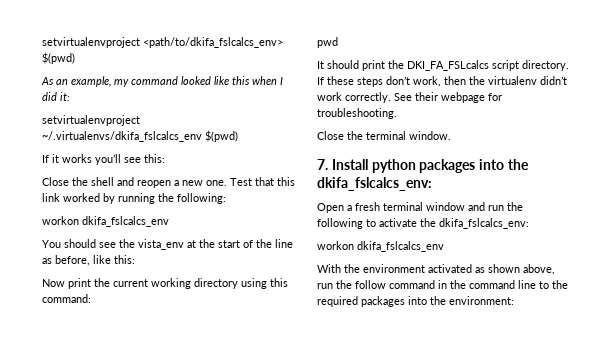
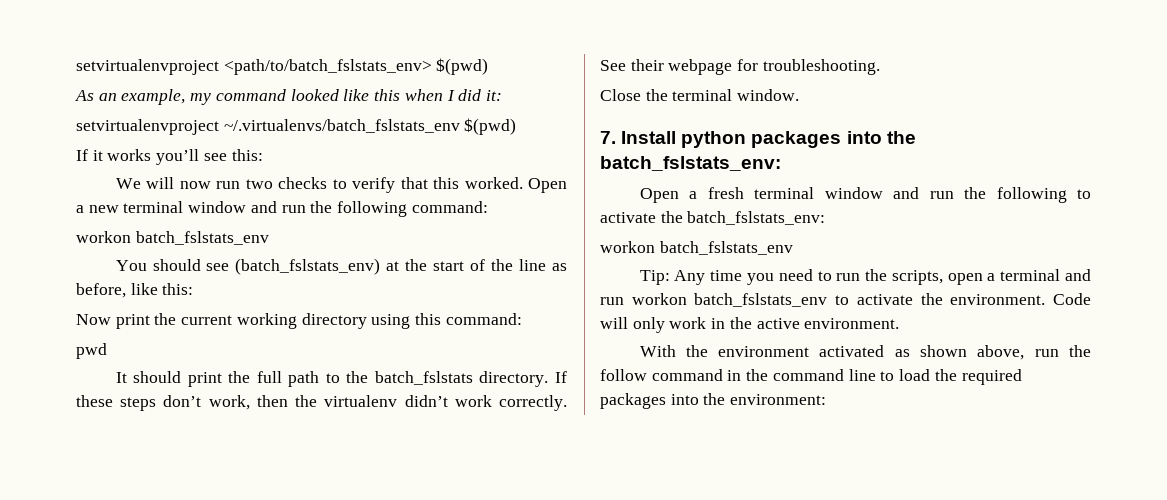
[42,37,283,48] setvirtualenvproject <path/to/dkifa_fslcalcs_env> -> [76,59,432,75] setvirtualenvproject <path/to/batch_fslstats_env>
[42,131,202,142] ~/.virtualenvs/dkifa_fslcalcs_env -> [223,119,460,133] ~/.virtualenvs/batch_fslstats_env
[42,177,295,188] [42,193,226,204] [42,216,169,227] Close the shell and reopen a new one. Test that this link worked by running the following: // workon dkifa_fslcalcs_env -> [115,177,567,193] [76,201,488,217] [76,231,269,245] We will now run two checks to verify that this worked. Open a new terminal window and run the following command: // workon batch_fslstats_env
[119,239,184,250] the vista_env -> [235,258,381,275] (batch_fslstats_env)
[407,60,519,71] DKI_FA_FSLcalcs script -> [256,371,473,387] full path to the batch_fslstats
[317,177,432,191] dkifa_fslcalcs_env: -> [600,156,781,171] batch_fslstats_env:
[439,218,529,229] [317,241,444,252] dkifa_fslcalcs_env: // workon dkifa_fslcalcs_env -> [687,211,826,225] [600,241,793,255] [639,269,1091,285] [600,293,1091,307] [600,317,900,333] batch_fslstats_env: // workon batch_fslstats_env // Tip: Any time you need to run the scripts, open a terminal and run workon batch_fslstats_env to activate the environment. Code will only work in the active environment.
(549, 285) none -> [899,369,931,381] load

